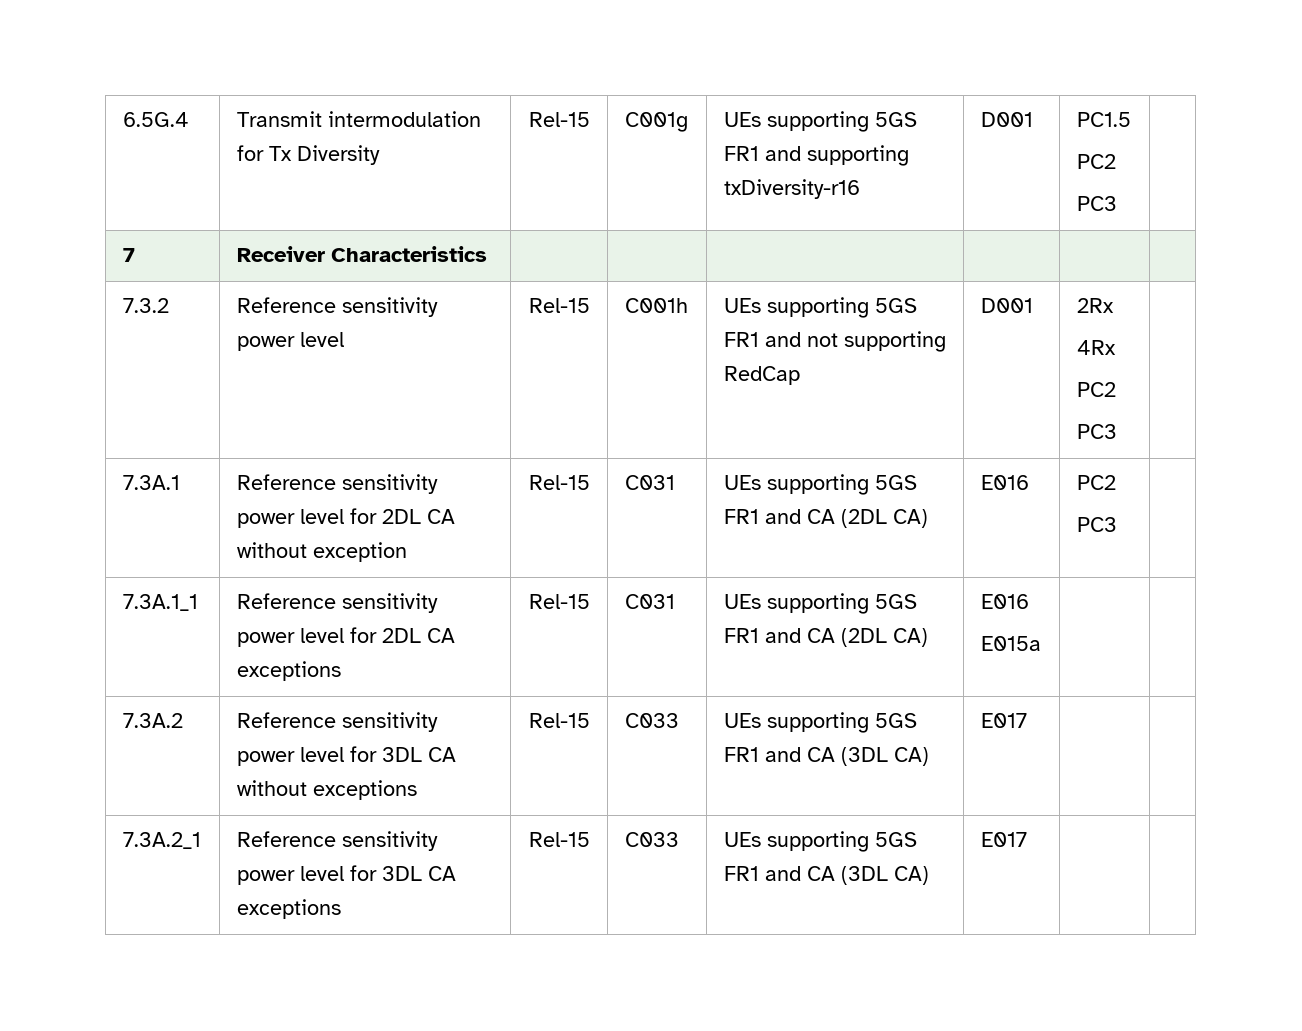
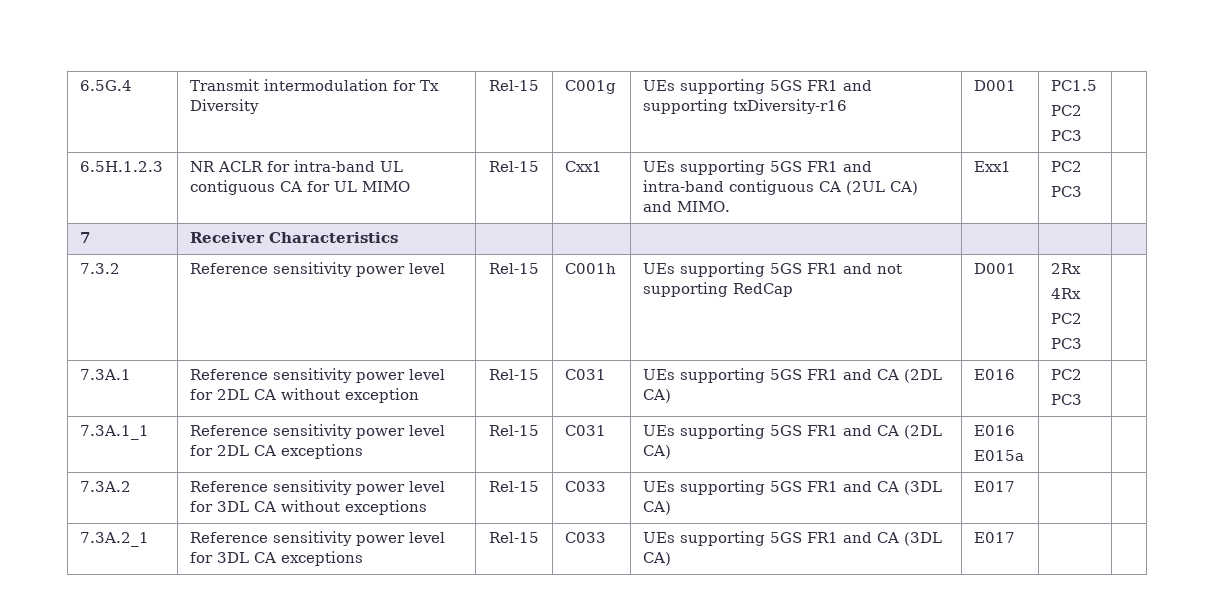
(1117, 203) none -> [80,161,164,172] [190,160,404,172] [190,180,411,195] [489,161,539,172] [565,161,603,172] [643,160,873,175] [643,180,919,195] [643,201,731,212] [974,161,1012,172] [1051,161,1083,172] [1051,186,1083,197] // 6.5H.1.2.3 | NR ACLR for intra-band UL contiguous CA for UL MIMO | Rel-15 | Cxx1 | UEs supporting 5GS FR1 and intra-band contiguous CA (2UL CA) and MIMO. | Exx1 | PC2 // PC3 |

